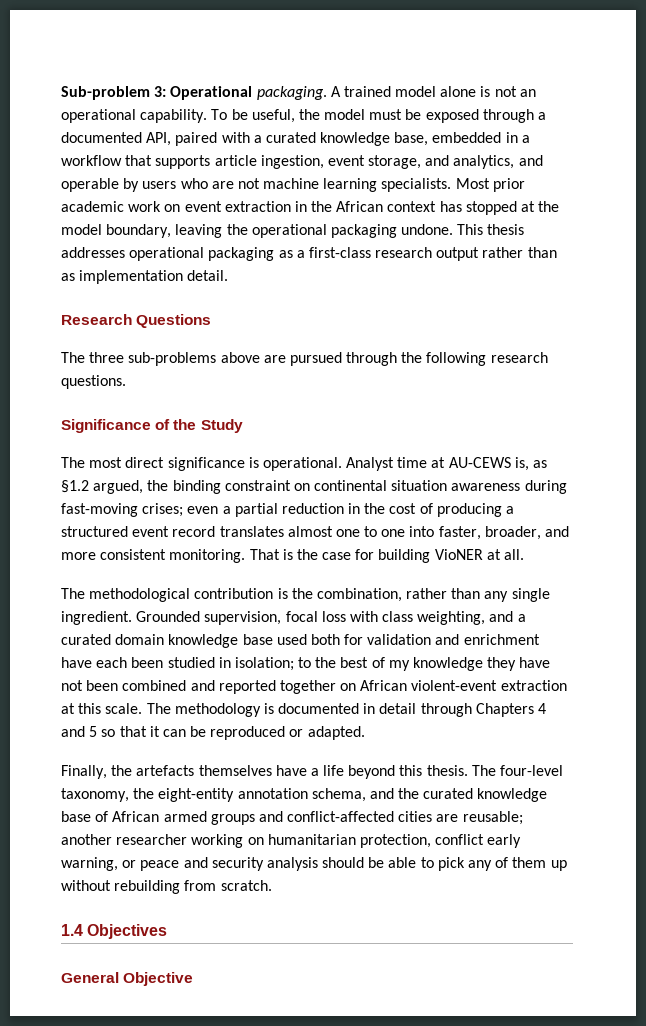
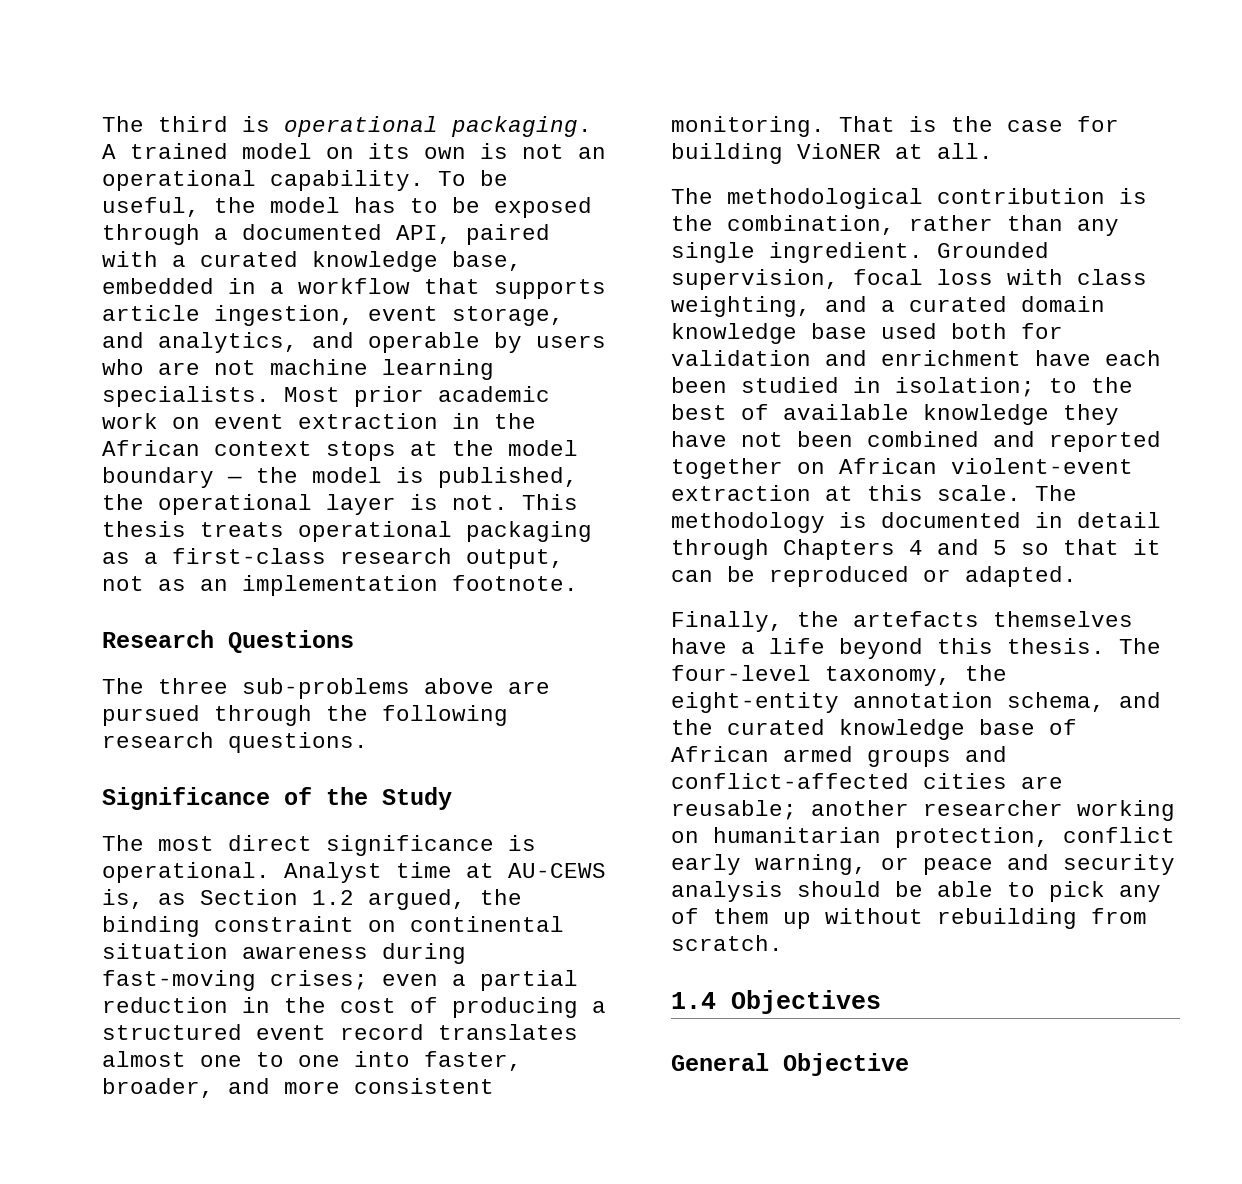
[61,86,253,100] Sub-problem 3: Operational -> [102,116,438,137] The third is operational
[440,86,477,97] alone -> [326,143,466,159] on its own
[369,109,403,120] must -> [354,197,438,213] has to
[439,201,517,215] has stopped -> [326,441,396,461] stops
[106,224,454,238] boundary, leaving the operational packaging undone. -> [102,467,578,488] [102,494,508,515] boundary — the model is published, the operational layer is not.
[61,247,125,258] addresses -> [200,522,284,537] treats
[436,247,557,261] [61,270,229,284] output rather than as implementation detail. -> [466,549,564,569] [102,575,578,596] output, not as an implementation footnote.
[61,480,89,493] §1.2 -> [200,889,354,905] Section 1.2
[388,660,410,671] my -> [783,404,909,420] available

